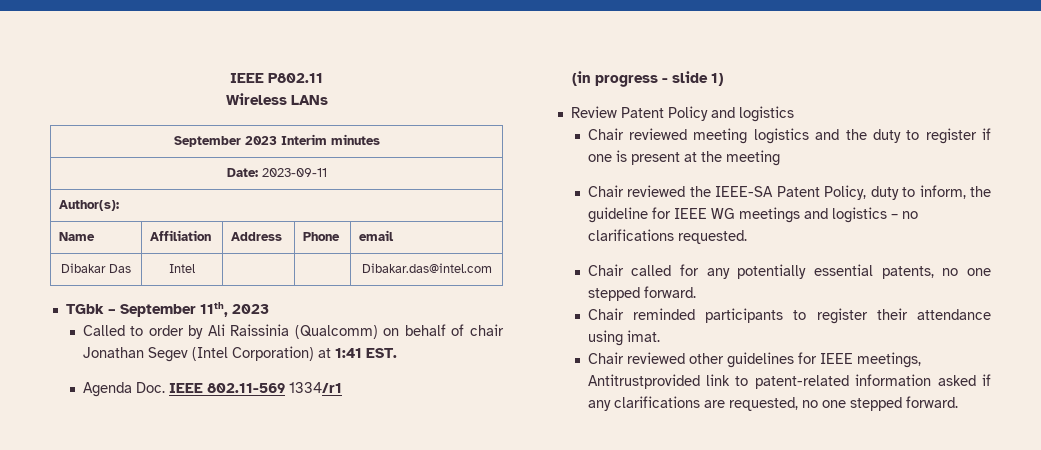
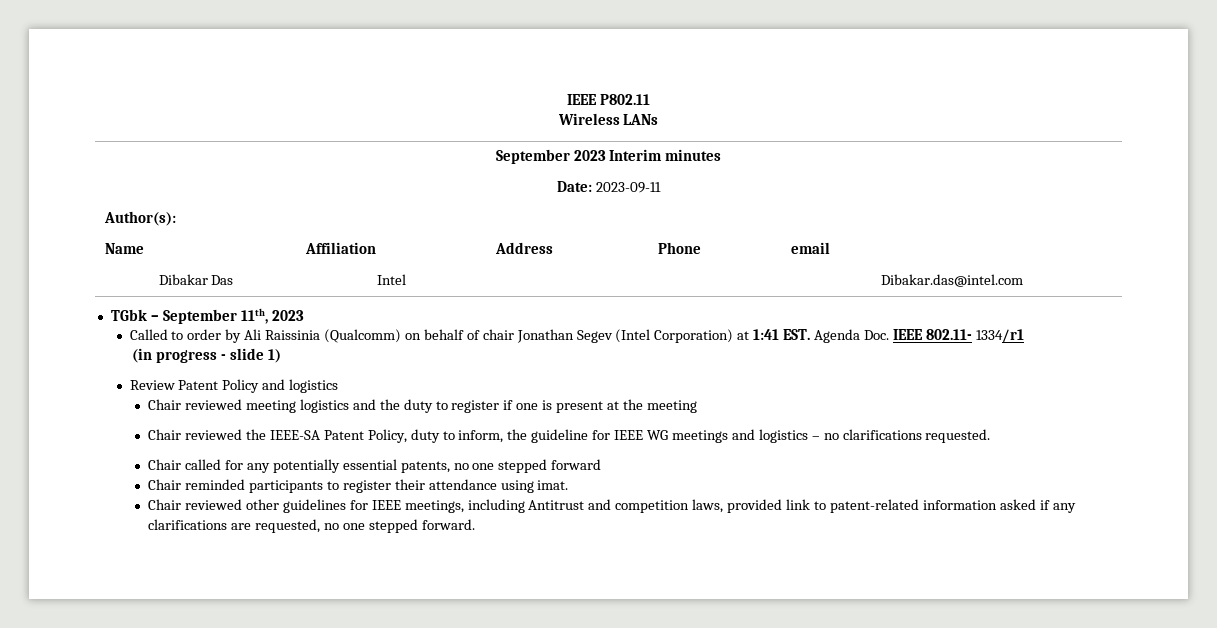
(397, 353) // -> (811, 334) none
[206,383,285,393] 802.11-569 -> [925,329,972,340] 802.11-
[643,286,696,298] forward. -> [551,459,602,470] forward
[587,374,700,389] Antitrustprovided -> [467,499,783,513] including Antitrust and competition laws, provided

